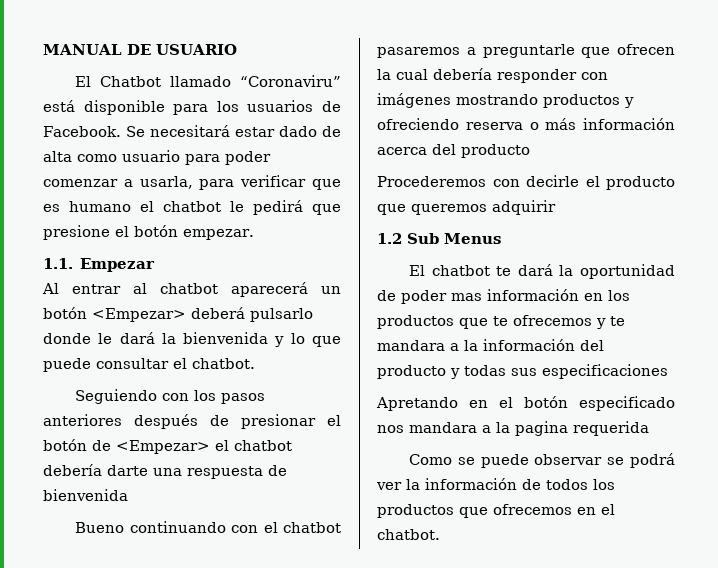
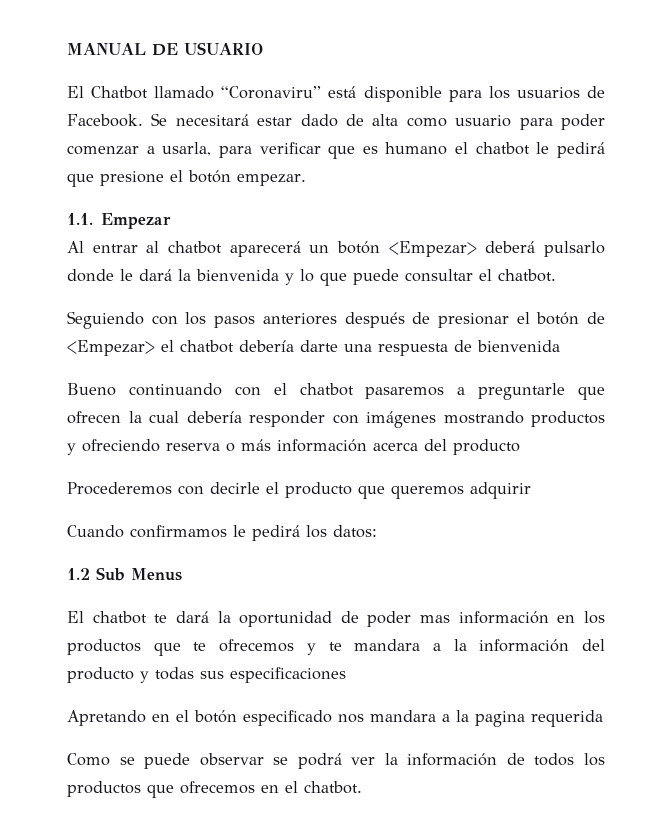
(556, 207) none -> [67,525,377,541] // Cuando confirmamos le pedirá los datos:

